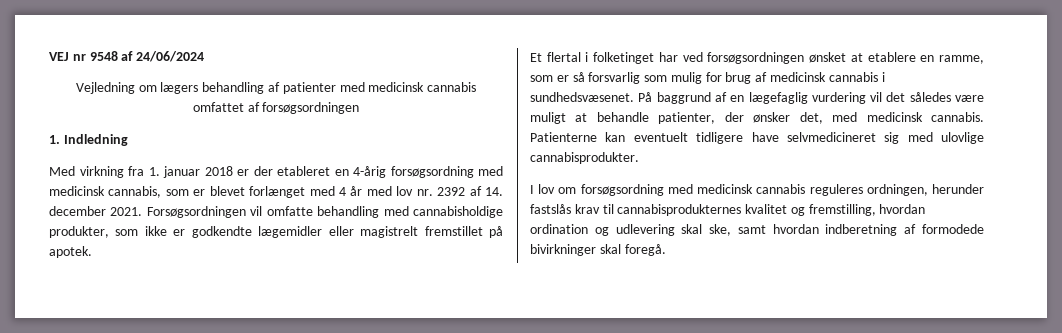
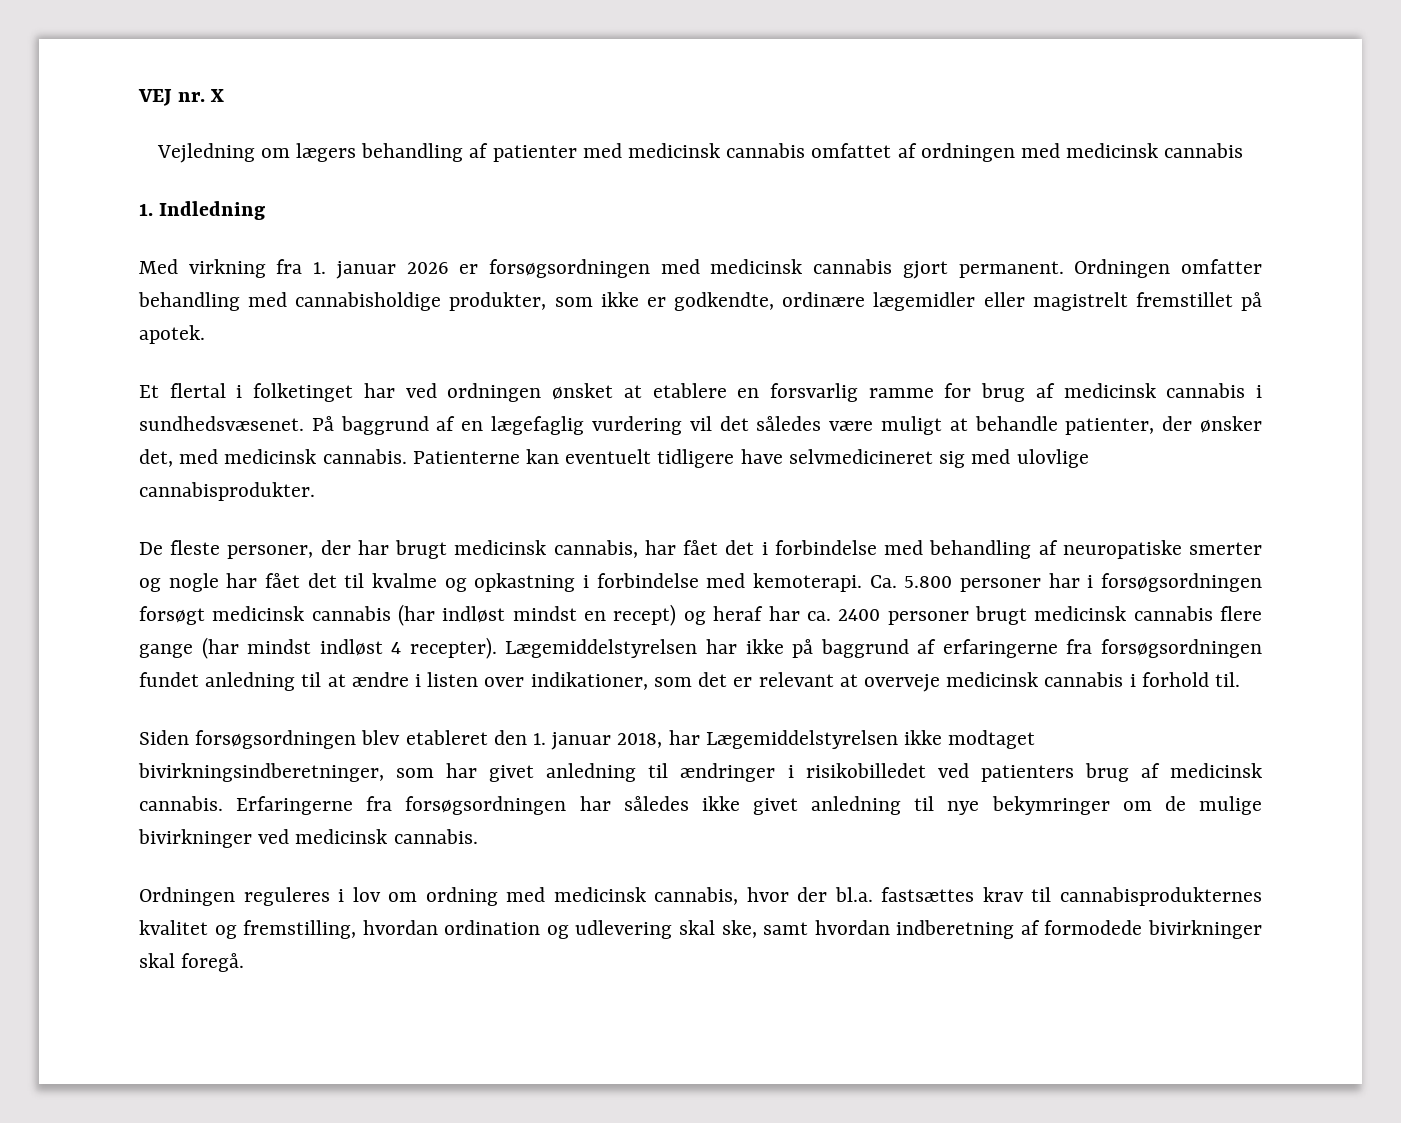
[72,51,205,62] nr 9548 af 24/06/2024 -> [178,89,225,102] nr. X
[262,102,360,114] forsøgsordningen -> [920,143,1244,162] ordningen med medicinsk cannabis
[204,166,503,178] [49,186,504,198] [49,206,313,218] 2018 er der etableret en 4-årig forsøgsordning med medicinsk cannabis, som er blevet forlænget med 4 år med lov nr. 2392 af 14. december 2021. Forsøgsordningen vil omfatte -> [406,259,1262,279] 2026 er forsøgsordningen med medicinsk cannabis gjort permanent. Ordningen omfatter
[191,226,252,238] godkendte -> [674,292,866,311] godkendte, ordinære
[707,52,805,64] forsøgsordningen -> [447,383,542,402] ordningen
[939,55,985,64] [530,72,702,84] ramme, som er så forsvarlig som mulig -> [769,383,934,402] forsvarlig ramme
[530,185,534,194] I -> [139,540,1263,559] [139,573,1262,592] [139,604,1263,626] [139,637,1262,659] [139,672,1240,692] [139,730,1036,750] [138,763,1263,782] [139,796,1262,815] [138,829,478,848] [139,887,345,906] De fleste personer, der har brugt medicinsk cannabis, har fået det i forbindelse med behandling af neuropatiske smerter og nogle har fået det til kvalme og opkastning i forbindelse med kemoterapi. Ca. 5.800 personer har i forsøgsordningen forsøgt medicinsk cannabis (har indløst mindst en recept) og heraf har ca. 2400 personer brugt medicinsk cannabis flere gange (har mindst indløst 4 recepter). Lægemiddelstyrelsen har ikke på baggrund af erfaringerne fra forsøgsordningen fundet anledning til at ændre i listen over indikationer, som det er relevant at overveje medicinsk cannabis i forhold til. // Siden forsøgsordningen blev etableret den 1. januar 2018, har Lægemiddelstyrelsen ikke modtaget bivirkningsindberetninger, som har givet anledning til ændringer i risikobilledet ved patienters brug af medicinsk cannabis. Erfaringerne fra forsøgsordningen har således ikke givet anledning til nye bekymringer om de mulige bivirkninger ved medicinsk cannabis. // Ordningen reguleres i
[580,184,984,196] [530,204,571,214] forsøgsordning med medicinsk cannabis reguleres ordningen, herunder fastslås -> [425,887,975,906] ordning med medicinsk cannabis, hvor der bl.a. fastsættes

